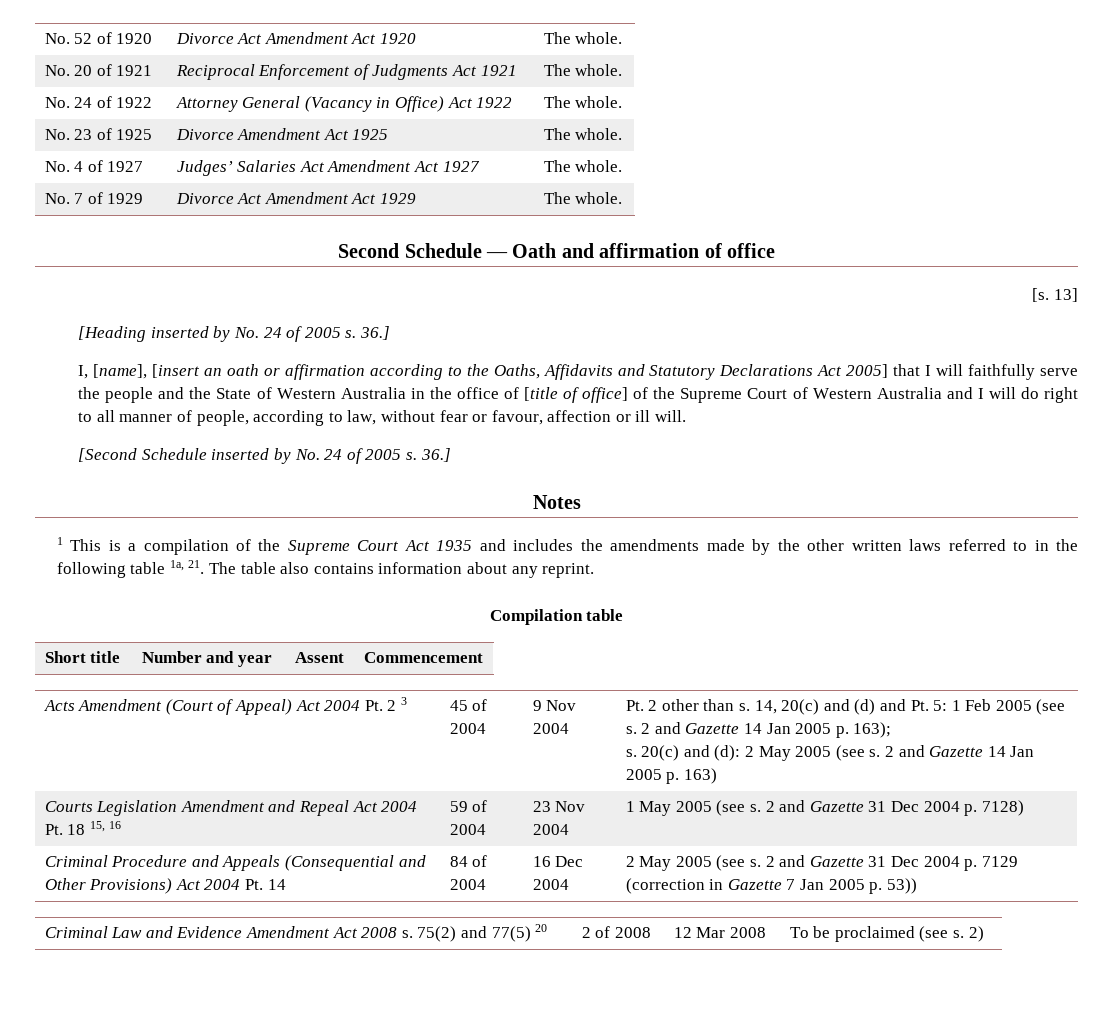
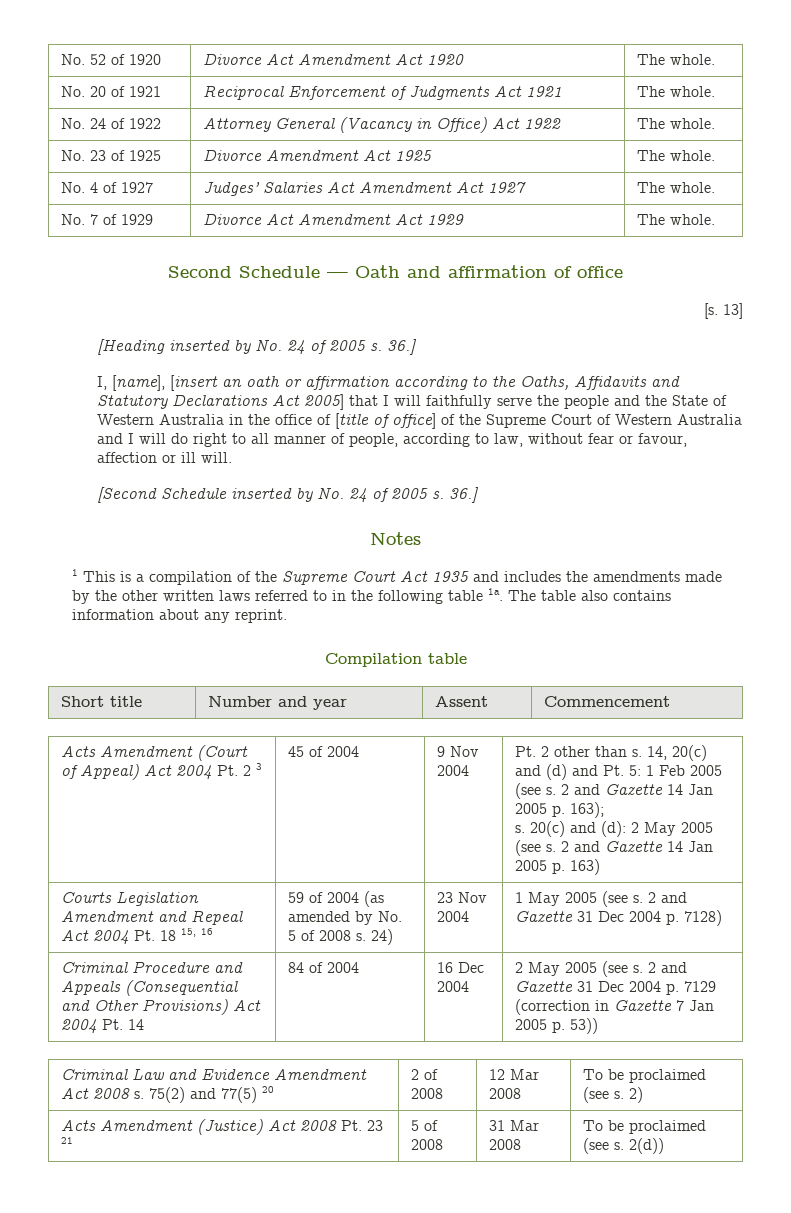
[169,560,205,574] 1a, 21. -> [488,588,504,601] 1a.
(486, 829) none -> [363,891,384,907] [287,911,402,925] [287,929,393,945] (as amended by No. 5 of 2008 s. 24)
(984, 934) none -> [60,1119,383,1135] [60,1137,73,1144] [410,1120,438,1131] [410,1139,443,1150] [488,1120,539,1131] [488,1139,521,1150] [582,1120,706,1134] [582,1138,664,1154] // Acts Amendment (Justice) Act 2008 Pt. 23 21 | 5 of 2008 | 31 Mar 2008 | To be proclaimed (see s. 2(d))

